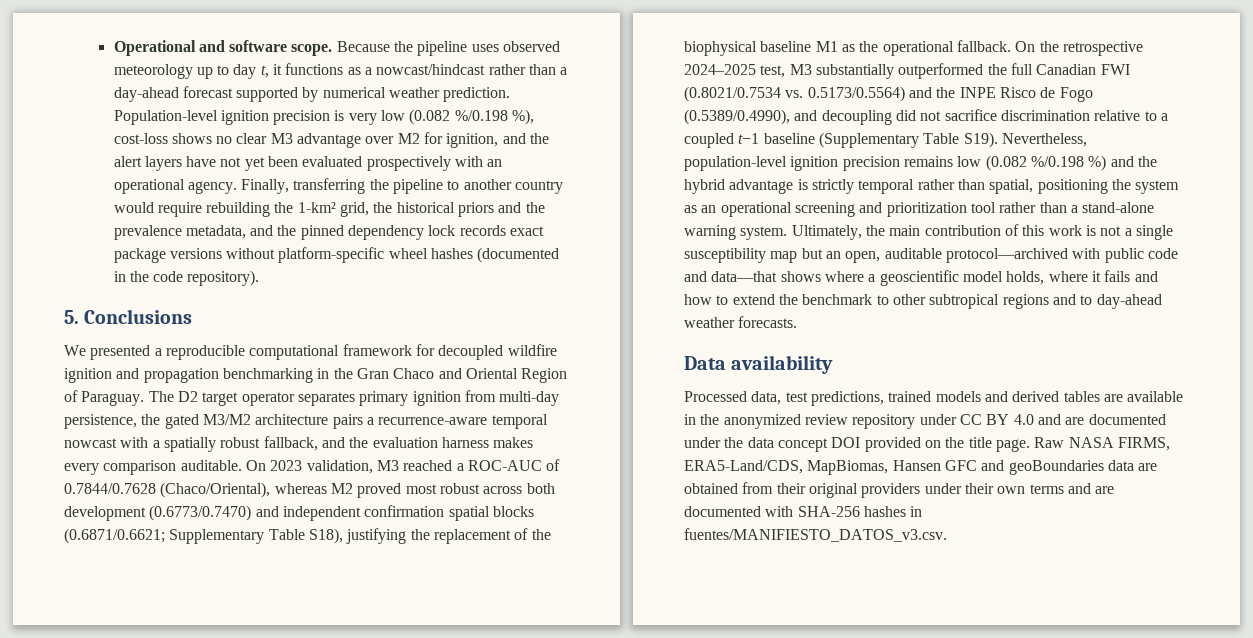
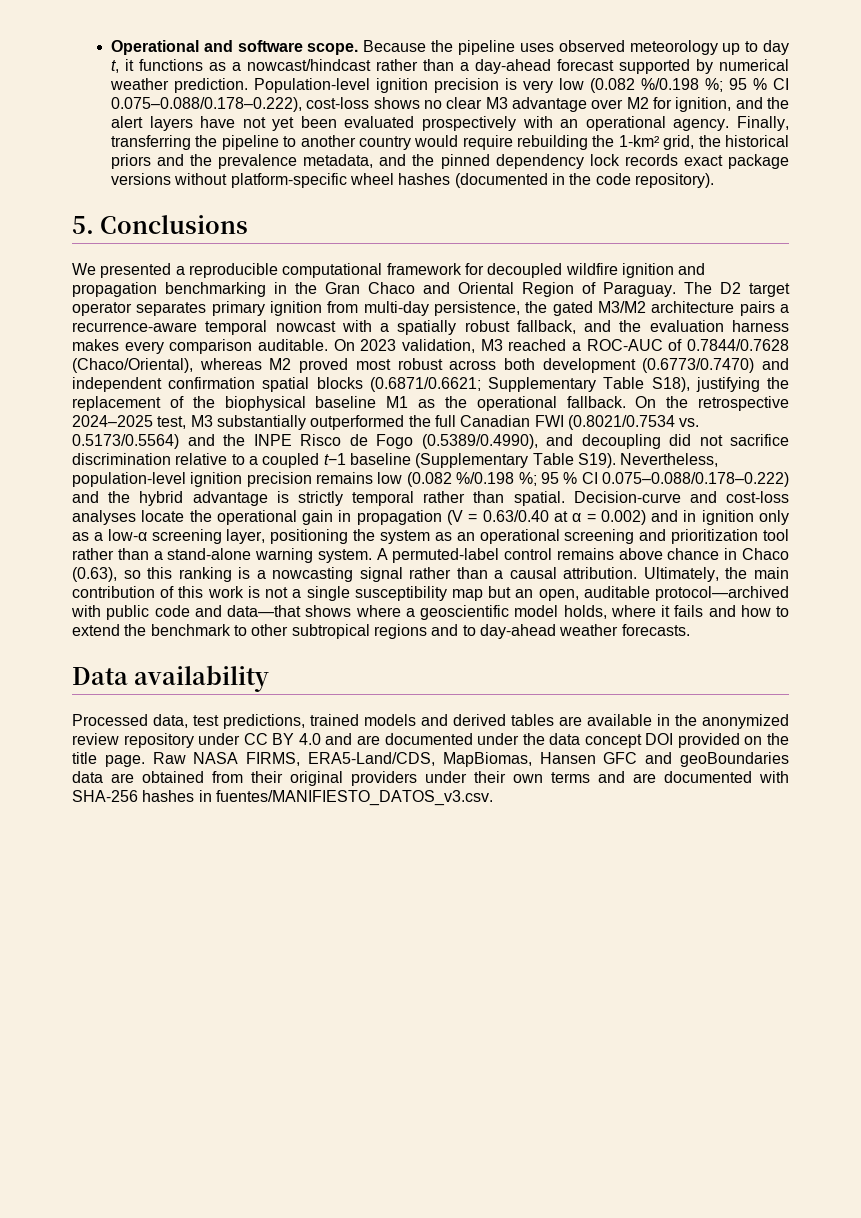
[512,109,535,125] %), -> [704,78,789,92] [110,97,302,112] %; 95 % CI 0.075–0.088/0.178–0.222),
[1088,155,1107,171] %) -> [518,472,790,487] %; 95 % CI 0.075–0.088/0.178–0.222)
[989,179,1034,194] spatial, -> [513,491,789,506] [72,510,789,525] [72,529,266,544] spatial. Decision-curve and cost-loss analyses locate the operational gain in propagation (V = 0.63/0.40 at α = 0.002) and in ignition only as a low-α screening layer,
(788, 233) none -> [376,548,789,563] [72,567,638,582] A permuted-label control remains above chance in Chaco (0.63), so this ranking is a nowcasting signal rather than a causal attribution.

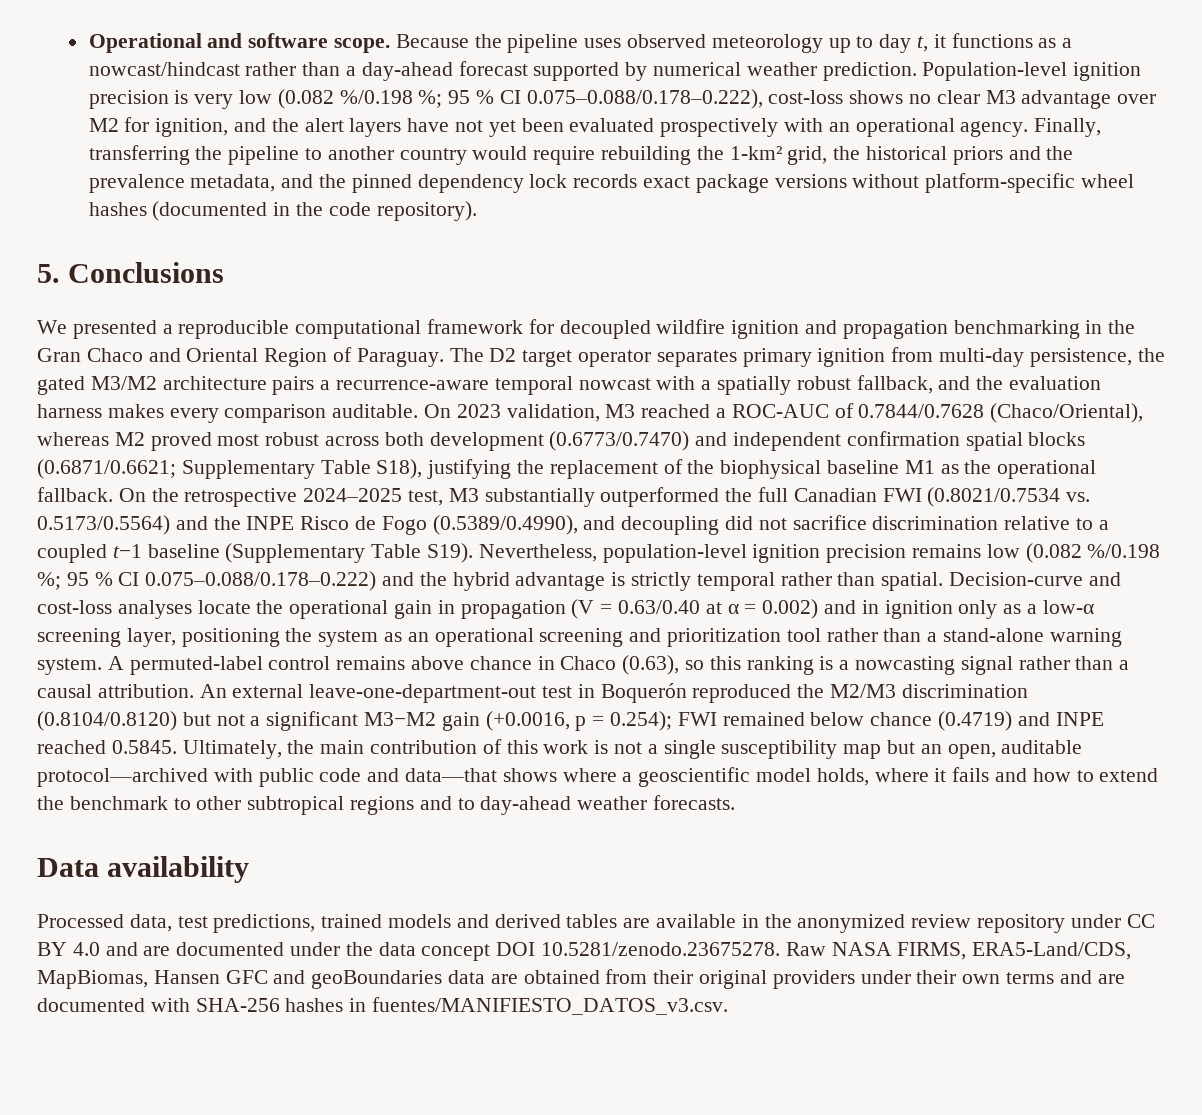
(638, 573) none -> [199,683,1028,703] [37,711,1104,731] [37,740,177,754] An external leave-one-department-out test in Boquerón reproduced the M2/M3 discrimination (0.8104/0.8120) but not a significant M3−M2 gain (+0.0016, p = 0.254); FWI remained below chance (0.4719) and INPE reached 0.5845.
[677,733,789,748] [72,752,145,767] provided on the title page. -> [541,942,781,956] 10.5281/zenodo.23675278.

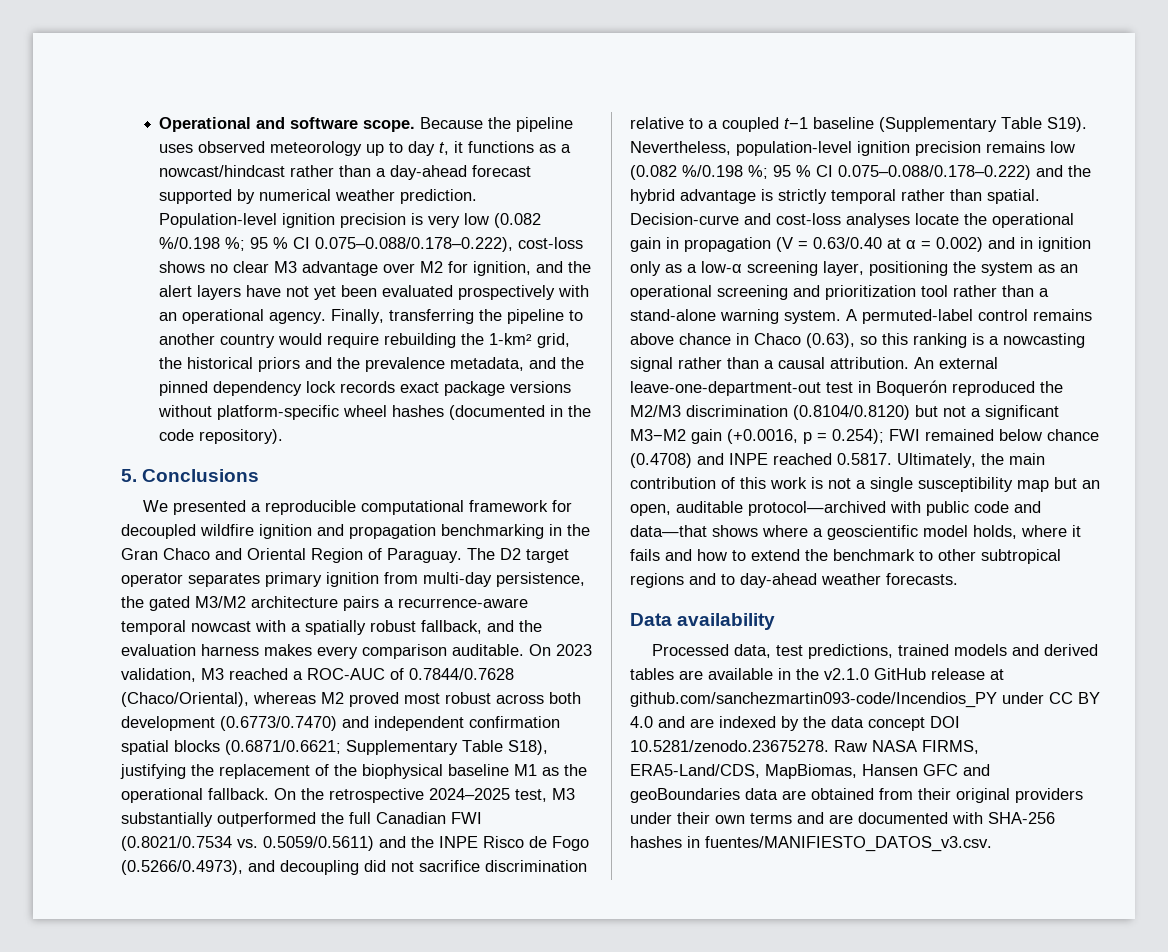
[37,515,170,535] 0.5173/0.5564) -> [263,836,374,851] 0.5059/0.5611)
[432,515,578,535] (0.5389/0.4990), -> [121,860,243,875] (0.5266/0.4973),
[938,711,1013,731] (0.4719) -> [630,453,692,468] (0.4708)
[111,740,177,754] 0.5845. -> [837,453,892,465] 0.5817.
[797,914,1066,933] anonymized review repository -> [824,668,1004,680] [630,692,997,708] v2.1.0 GitHub release at github.com/sanchezmartin093-code/Incendios_PY
[176,942,341,956] documented under -> [719,716,799,731] indexed by

